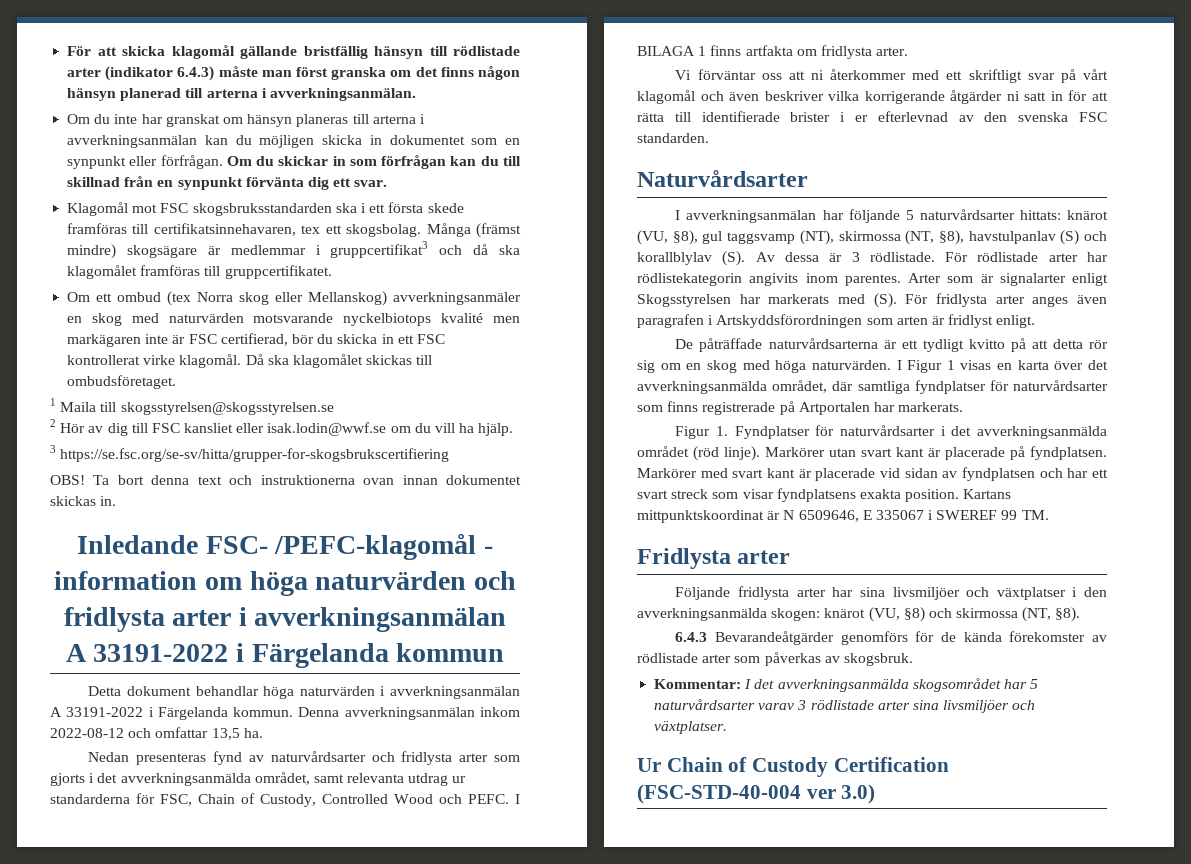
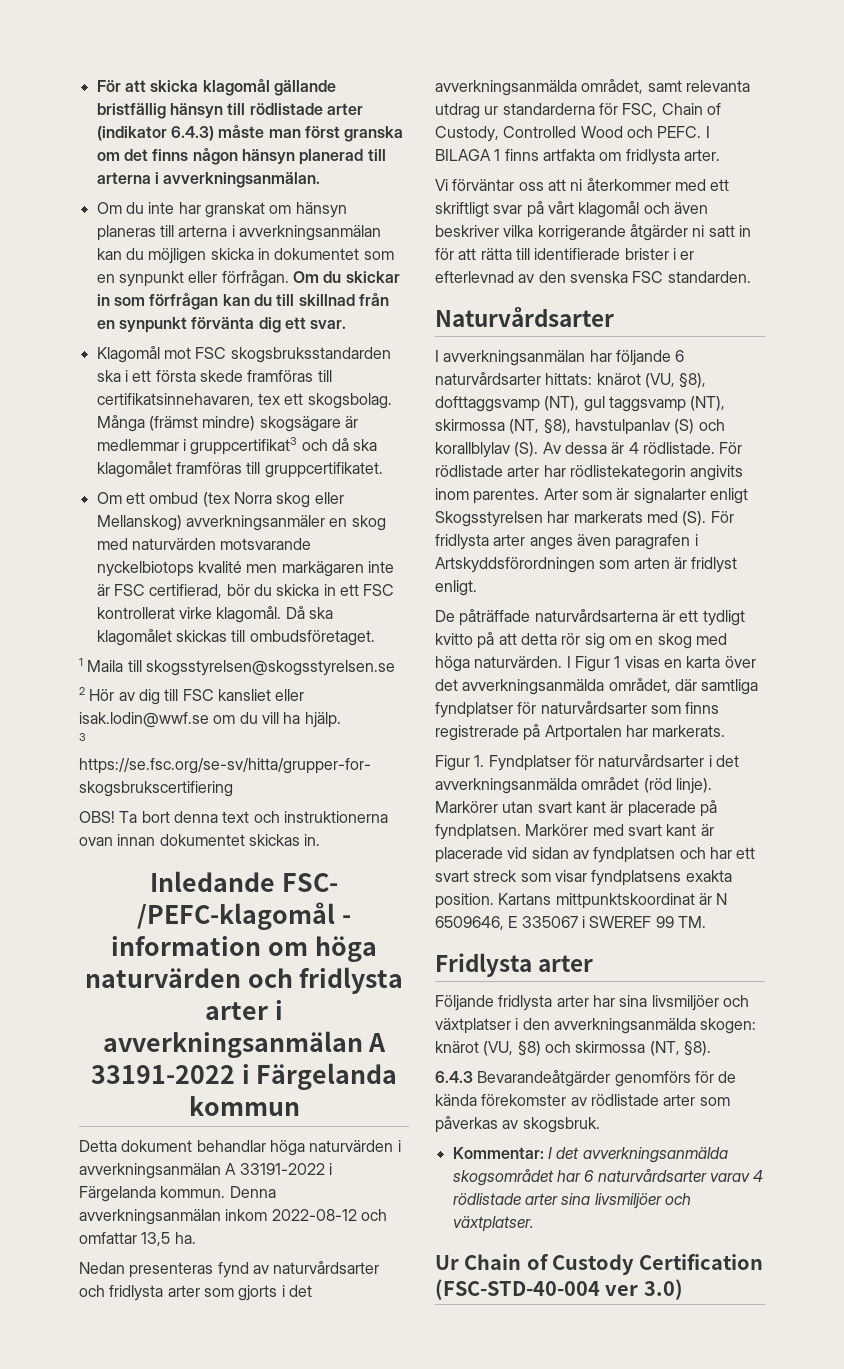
[905,210,914,220] 5 -> [675,350,685,362] 6
(698, 237) none -> [435,396,580,412] dofttaggsvamp (NT),
[851,252,860,262] 3 -> [628,442,639,454] 4
[1030,679,1039,689] 5 -> [584,1170,595,1182] 6
[797,700,807,710] 3 -> [753,1170,764,1182] 4

